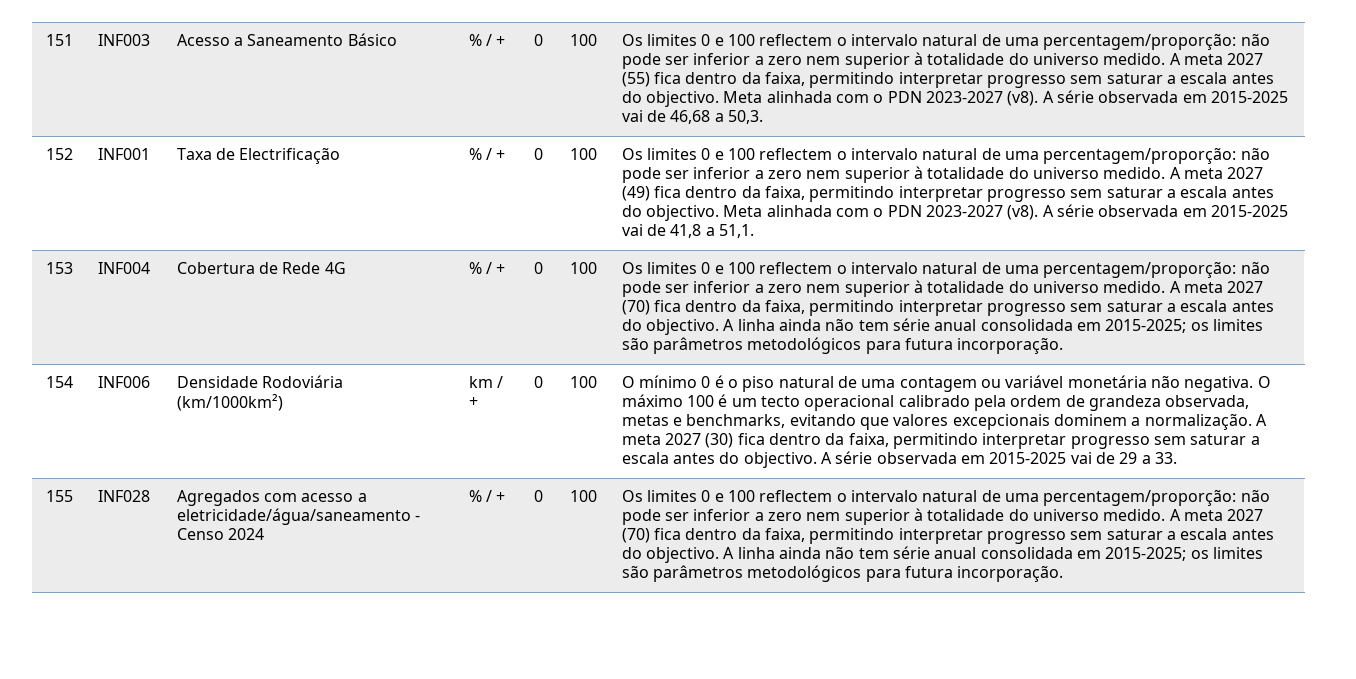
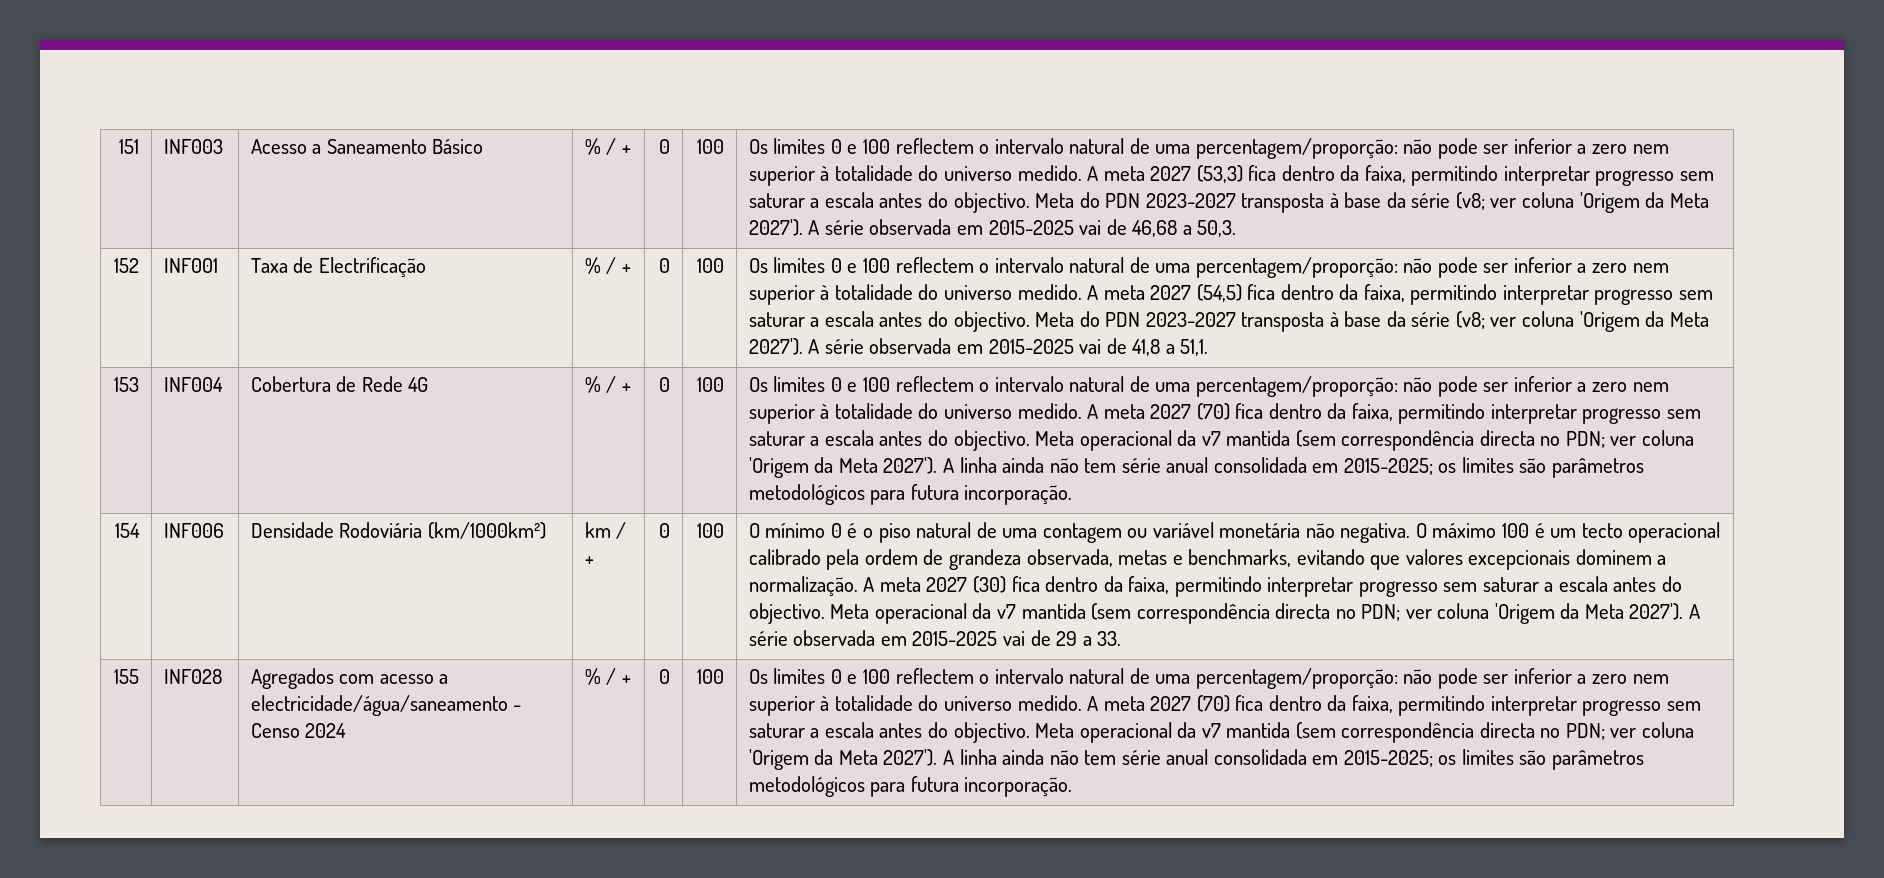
[621,72,650,87] (55) -> [1196,165,1243,183] (53,3)
[766,91,1039,106] alinhada com o PDN 2023-2027 (v8). -> [1079,192,1709,213] [748,219,803,236] do PDN 2023-2027 transposta à base da série (v8; ver coluna 'Origem da Meta 2027').
[621,186,650,201] (49) -> [1196,284,1242,302] (54,5)
[766,205,1039,220] alinhada com o PDN 2023-2027 (v8). -> [1079,311,1709,332] [748,338,803,355] do PDN 2023-2027 transposta à base da série (v8; ver coluna 'Origem da Meta 2027').
(720, 327) none -> [1035,430,1694,451] [748,457,938,478] Meta operacional da v7 mantida (sem correspondência directa no PDN; ver coluna 'Origem da Meta 2027').
(817, 460) none -> [830,603,1684,624] Meta operacional da v7 mantida (sem correspondência directa no PDN; ver coluna 'Origem da Meta 2027').
[176,508,411,525] eletricidade/água/saneamento -> [250,695,508,716] electricidade/água/saneamento
(720, 555) none -> [1035,722,1694,743] [748,749,938,770] Meta operacional da v7 mantida (sem correspondência directa no PDN; ver coluna 'Origem da Meta 2027').

